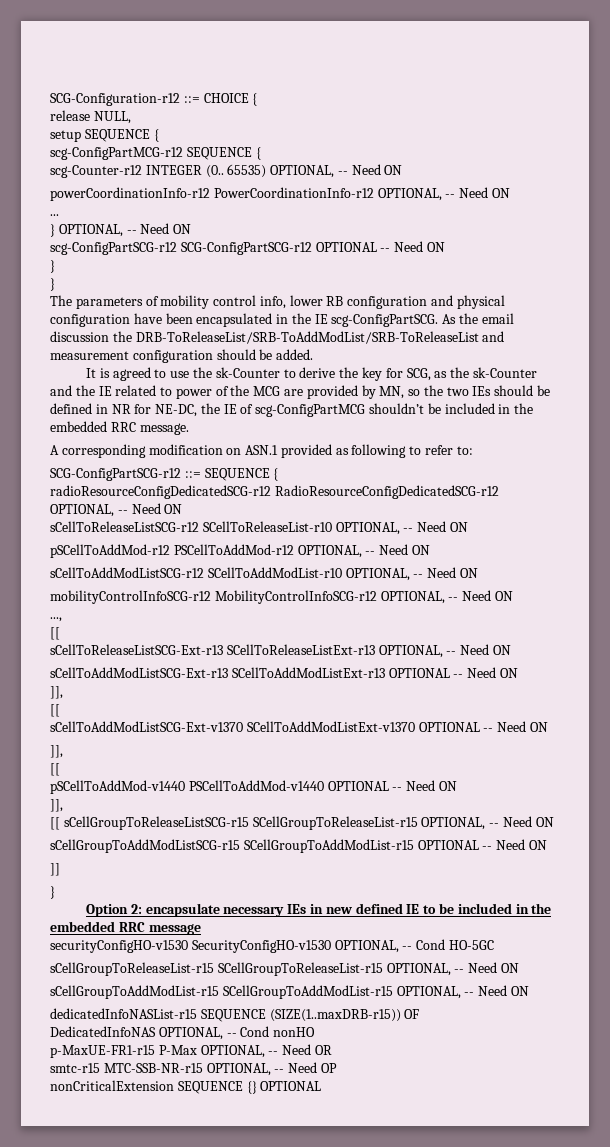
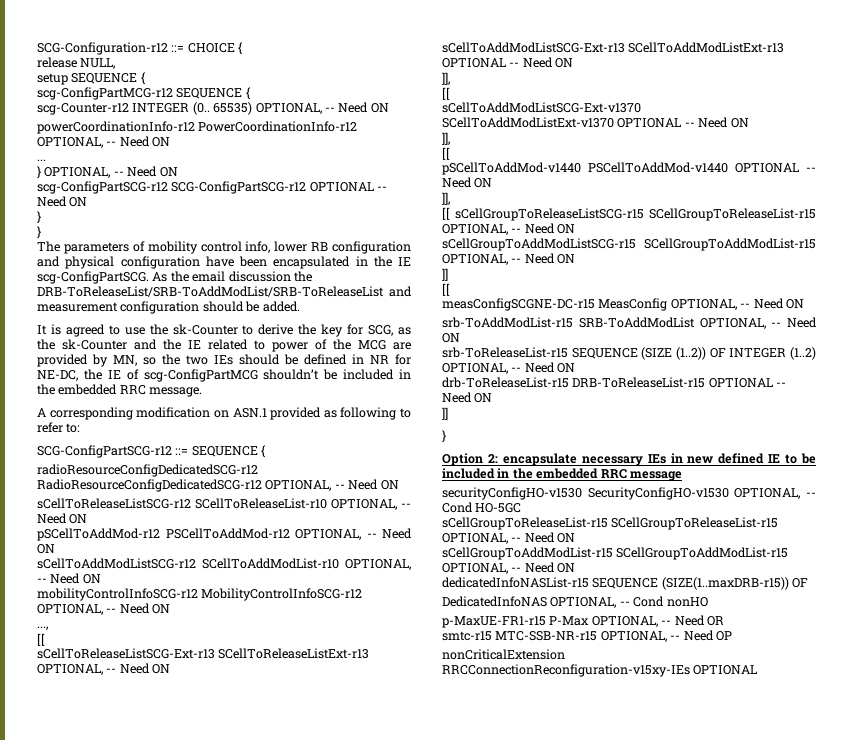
(414, 846) none -> [442,253,576,265] [442,268,448,281] [442,283,450,296] [442,298,804,311] [442,317,817,329] [442,333,460,343] [442,347,816,360] [442,362,576,374] [442,377,706,388] OPTIONAL, -- Need ON // ]] // [[ // measConfigSCGNE-DC-r15 MeasConfig OPTIONAL, -- Need ON // srb-ToAddModList-r15 SRB-ToAddModList OPTIONAL, -- Need ON // srb-ToReleaseList-r15 SEQUENCE (SIZE (1..2)) OF INTEGER (1..2) OPTIONAL, -- Need ON // drb-ToReleaseList-r15 DRB-ToReleaseList-r15
[177,1081,257,1094] SEQUENCE {} -> [442,664,690,677] RRCConnectionReconfiguration-v15xy-IEs

